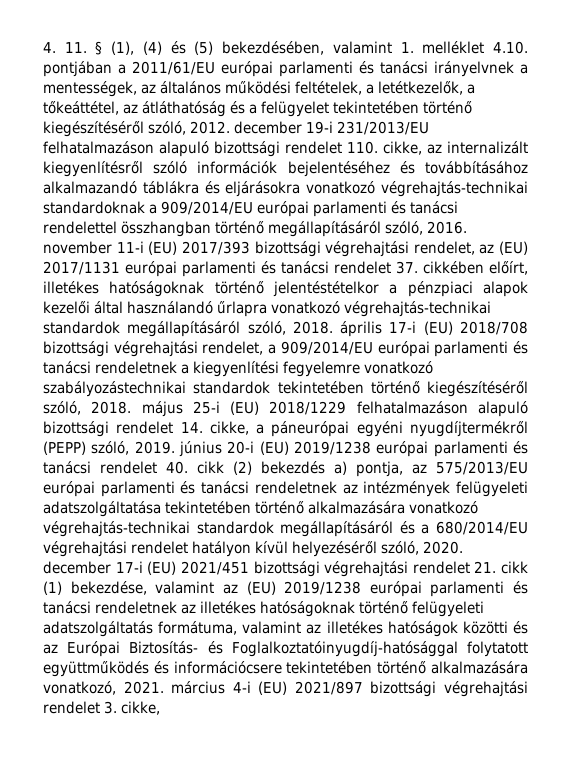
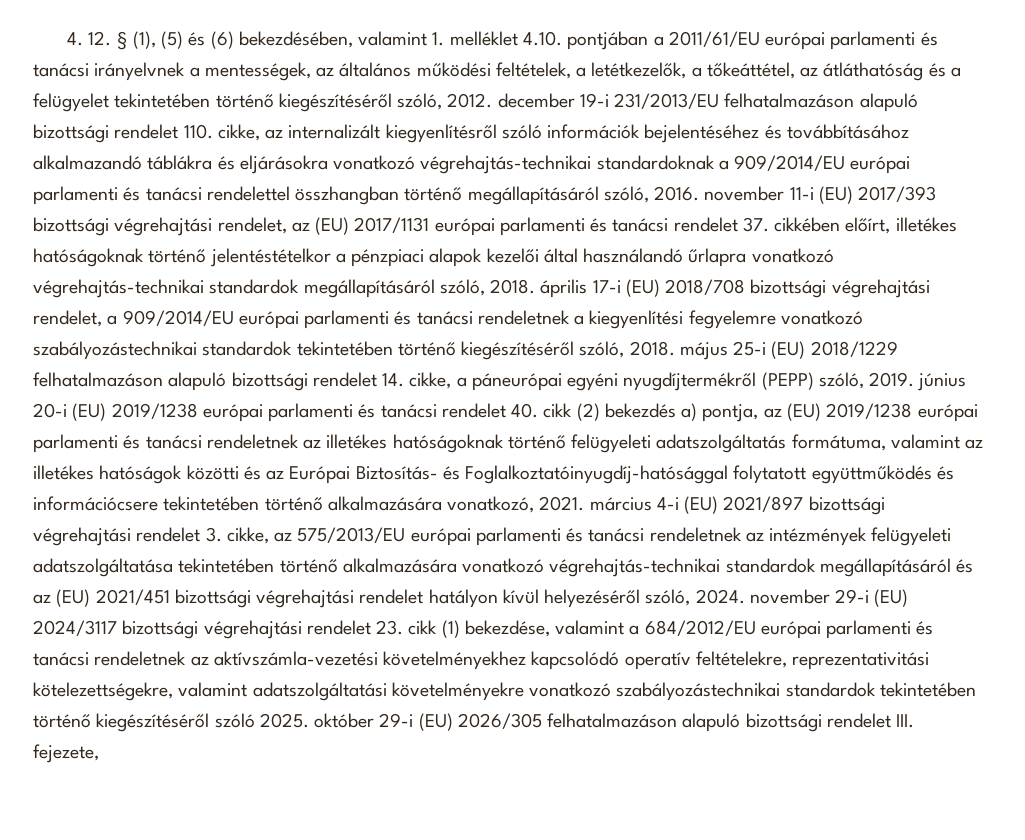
[64,42,87,53] 11. -> [88,31,112,46] 12.
[142,41,214,55] (4) és (5) -> [161,31,234,49] (5) és (6)
[436,461,528,475] [43,481,528,497] [43,501,479,517] [43,521,528,537] [43,541,464,557] [43,561,528,577] [43,581,238,595] 575/2013/EU európai parlamenti és tanácsi rendeletnek az intézmények felügyeleti adatszolgáltatása tekintetében történő alkalmazására vonatkozó végrehajtás-technikai standardok megállapításáról és a 680/2014/EU végrehajtási rendelet hatályon kívül helyezéséről szóló, 2020. december 17-i (EU) 2021/451 bizottsági végrehajtási rendelet 21. cikk (1) bekezdése, valamint az -> (782, 413) none
(161, 708) none -> [274,527,952,546] [33,558,974,577] [33,589,909,608] [33,620,934,639] [33,651,930,670] [33,682,976,701] [33,713,915,732] [33,744,99,763] az 575/2013/EU európai parlamenti és tanácsi rendeletnek az intézmények felügyeleti adatszolgáltatása tekintetében történő alkalmazására vonatkozó végrehajtás-technikai standardok megállapításáról és az (EU) 2021/451 bizottsági végrehajtási rendelet hatályon kívül helyezéséről szóló, 2024. november 29-i (EU) 2024/3117 bizottsági végrehajtási rendelet 23. cikk (1) bekezdése, valamint a 684/2012/EU európai parlamenti és tanácsi rendeletnek az aktívszámla-vezetési követelményekhez kapcsolódó operatív feltételekre, reprezentativitási kötelezettségekre, valamint adatszolgáltatási követelményekre vonatkozó szabályozástechnikai standardok tekintetében történő kiegészítéséről szóló 2025. október 29-i (EU) 2026/305 felhatalmazáson alapuló bizottsági rendelet III. fejezete,

